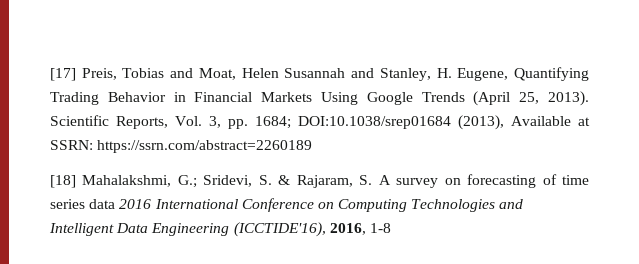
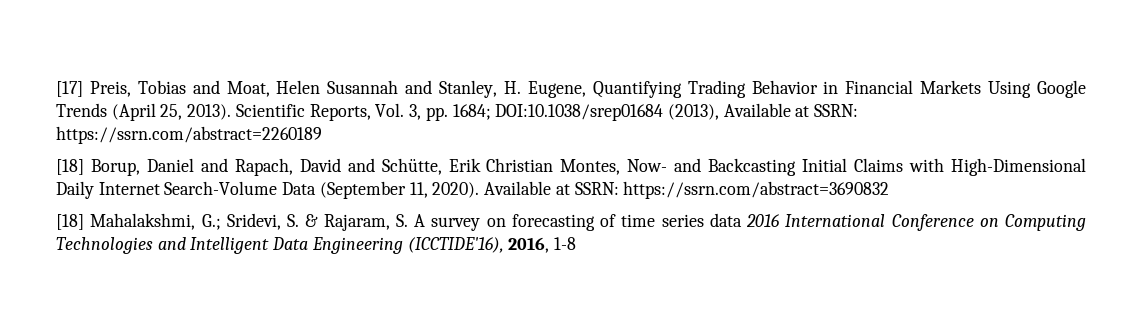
(313, 146) none -> [56,158,1087,176] [56,181,890,199] // [18] Borup, Daniel and Rapach, David and Schütte, Erik Christian Montes, Now- and Backcasting Initial Claims with High-Dimensional Daily Internet Search-Volume Data (September 11, 2020). Available at SSRN: https://ssrn.com/abstract=3690832

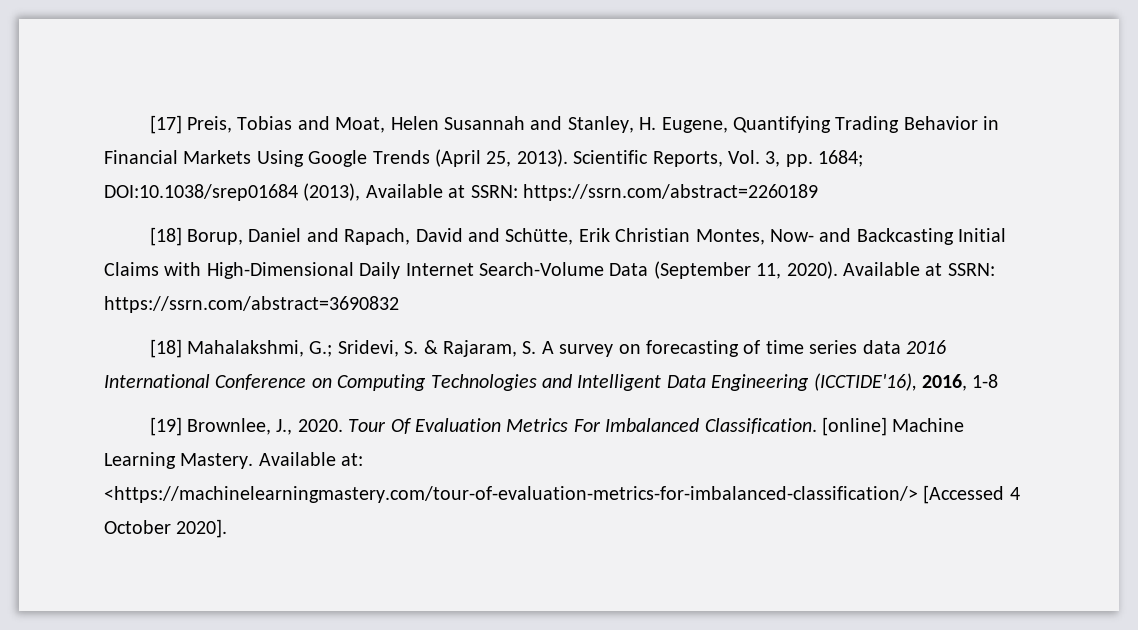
(577, 243) none -> [149,417,965,436] [104,452,364,469] [104,485,1020,504] [104,519,228,538] // [19] Brownlee, J., 2020. Tour Of Evaluation Metrics For Imbalanced Classification. [online] Machine Learning Mastery. Available at: <https://machinelearningmastery.com/tour-of-evaluation-metrics-for-imbalanced-classification/> [Accessed 4 October 2020].

